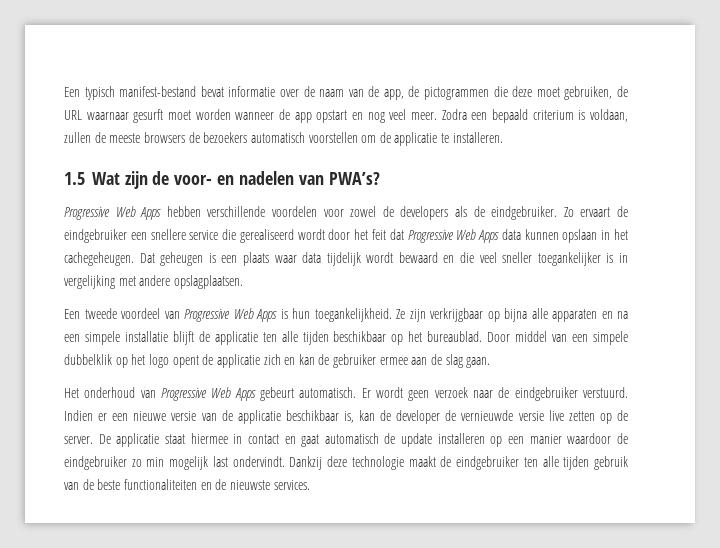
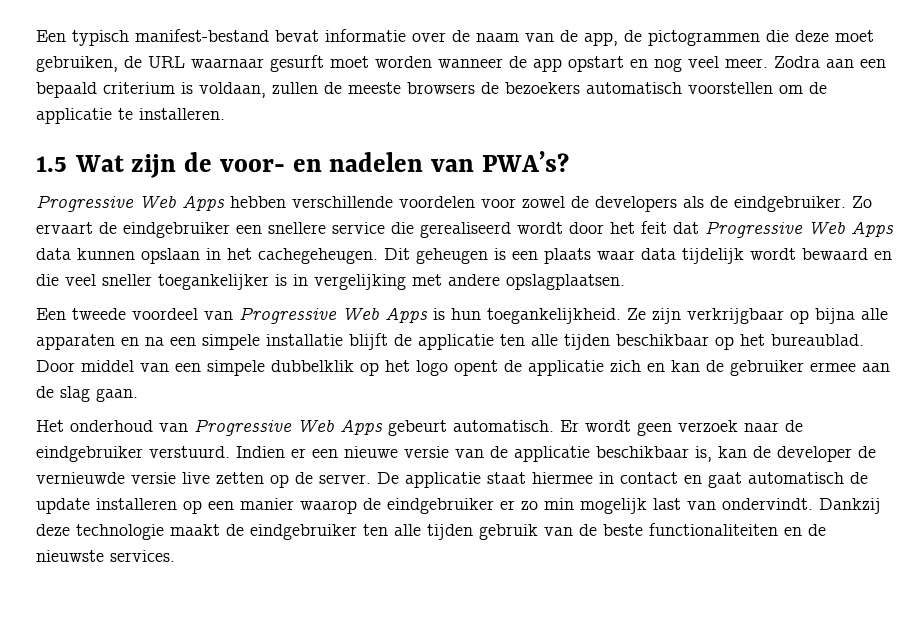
(467, 114) none -> [826,59,854,68] aan
[139,253,155,263] Dat -> [384,248,410,260] Dit
[567,433,628,444] [64,456,127,470] waardoor de eindgebruiker -> [300,498,515,514] waarop de eindgebruiker er
(228, 461) none -> [687,501,716,510] van

